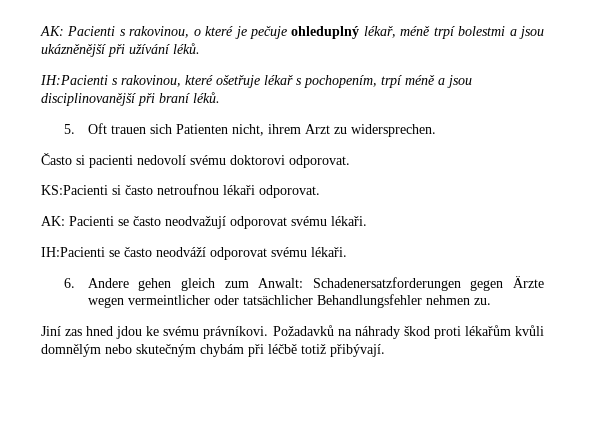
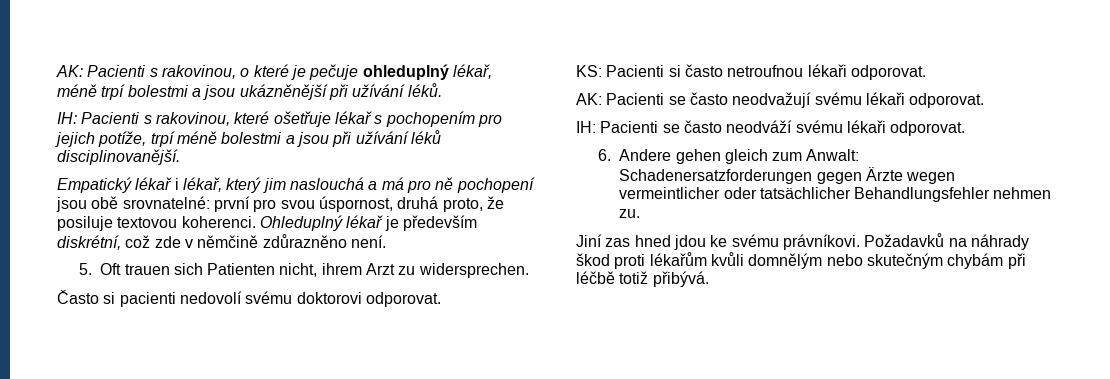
[40,75,108,85] IH:Pacienti -> [57,112,140,124] IH: Pacienti
[304,75,377,88] pochopením, -> [385,111,502,127] [55,131,147,147] pochopením pro jejich potíže,
[438,75,472,88] [41,92,220,106] a jsou disciplinovanější při braní léků. -> [221,130,441,147] [57,149,180,165] [57,177,535,193] [56,196,504,212] [57,215,477,231] [57,234,386,250] bolestmi a jsou při užívání léků disciplinovanější. // Empatický lékař i lékař, který jim naslouchá a má pro ně pochopení jsou obě srovnatelné: první pro svou úspornost, druhá proto, že posiluje textovou koherenci. Ohleduplný lékař je především diskrétní, což zde v němčině zdůrazněno není.
[41,185,108,195] KS:Pacienti -> [576,65,665,77] KS: Pacienti
[230,216,367,229] [41,247,347,260] odporovat svému lékaři. // IH:Pacienti se často neodváží odporovat svému lékaři. -> [814,92,985,108] [576,120,966,136] svému lékaři odporovat. // IH: Pacienti se často neodváží svému lékaři odporovat.
[330,344,385,357] přibývají. -> [652,271,709,287] přibývá.

